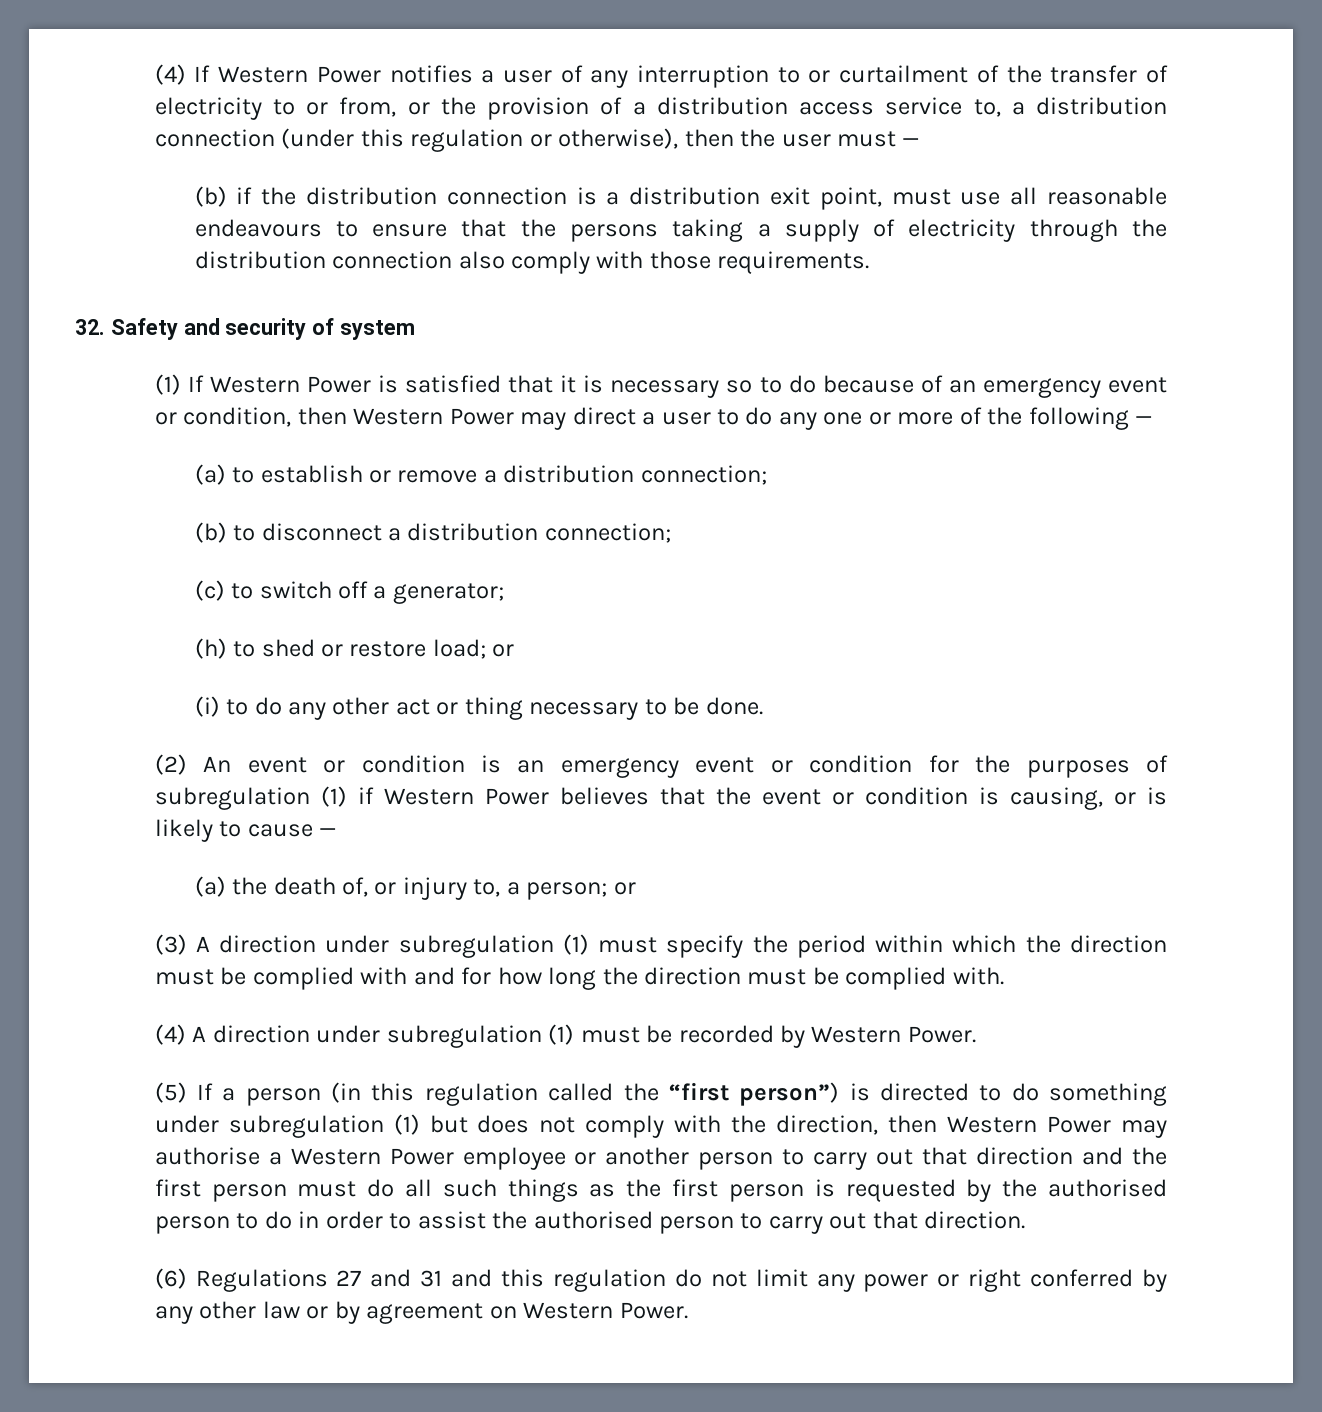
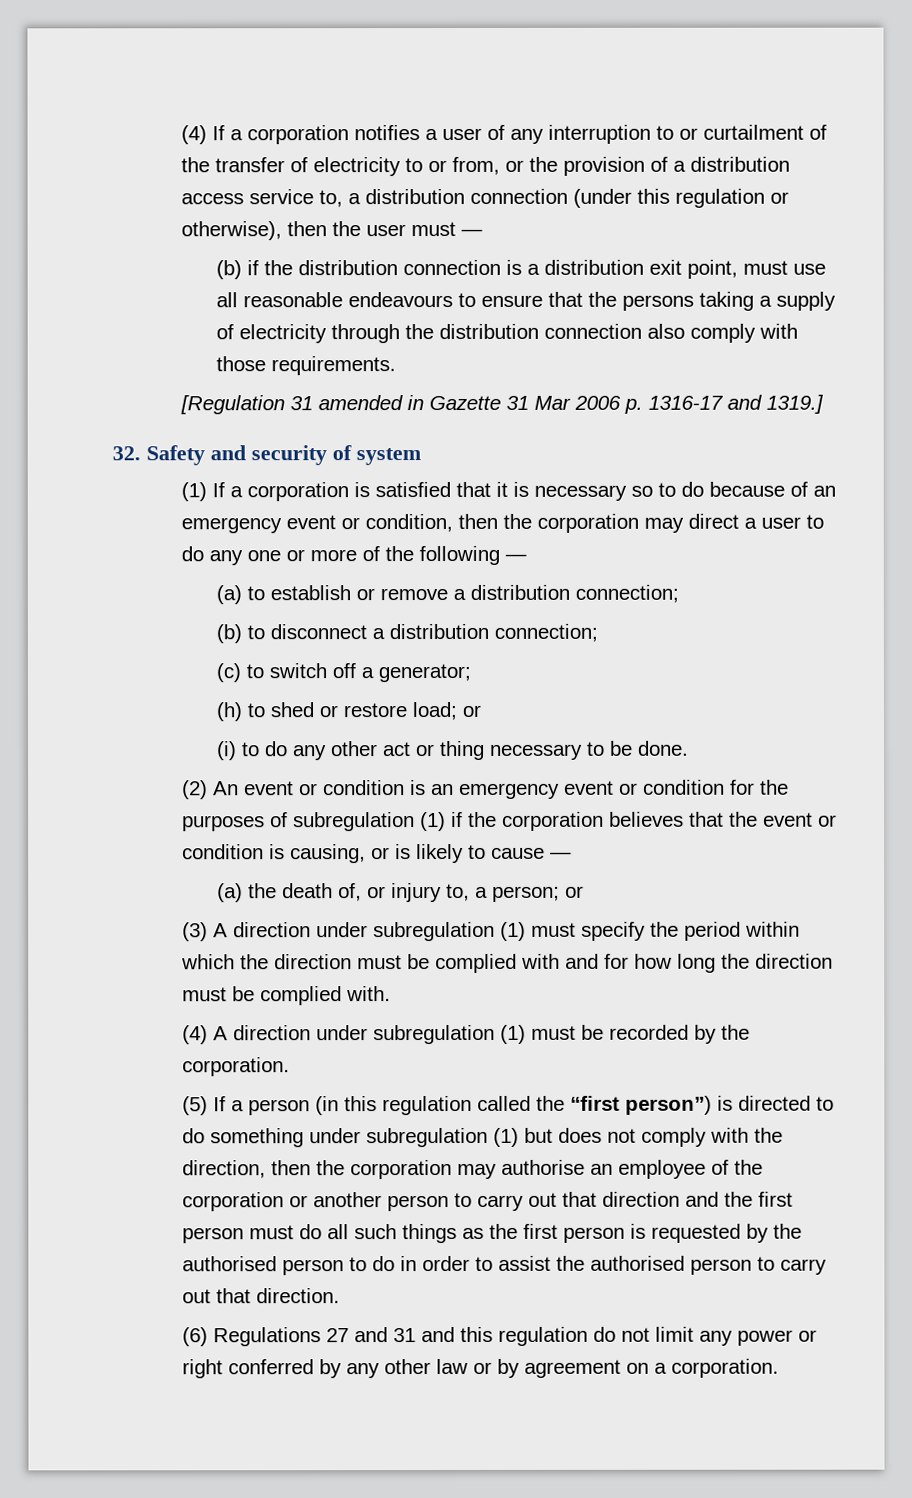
[218,66,381,83] Western Power -> [230,125,350,145] a corporation
(870, 262) none -> [180,394,825,415] // [Regulation 31 amended in Gazette 31 Mar 2006 p. 1316-17 and 1319.]
[209,376,371,393] Western Power -> [230,482,350,502] a corporation
[353,408,514,425] Western Power -> [503,513,640,533] the corporation
[383,788,549,805] Western Power -> [468,811,605,831] the corporation
[811,1026,976,1043] Western Power. -> [721,1024,751,1040] [182,1057,291,1077] the corporation.
[947,1116,1168,1138] [154,1147,566,1170] Western Power may authorise a Western Power employee -> [316,1159,764,1180] [182,1192,285,1212] the corporation may authorise an employee of the corporation
[523,1302,688,1319] Western Power. -> [654,1358,780,1378] a corporation.

